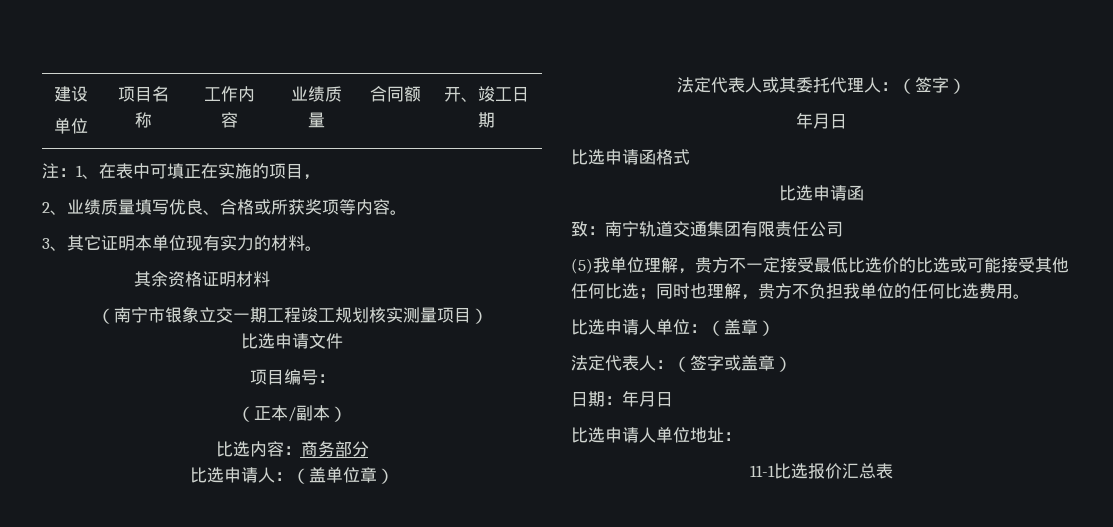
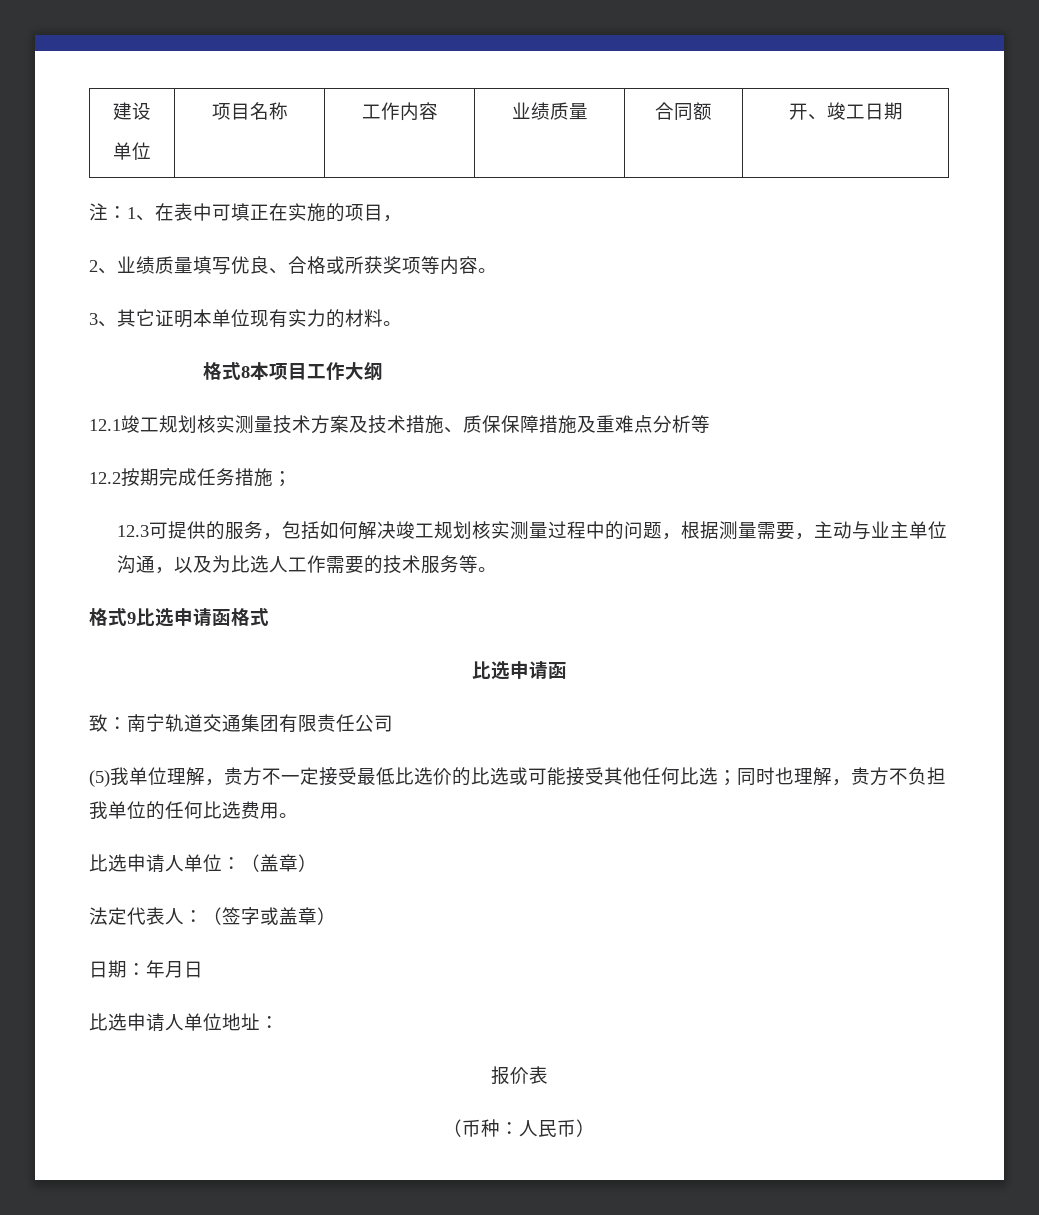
[134,271,271,287] [96,306,488,324] [241,333,343,349] [249,369,335,385] [237,405,347,422] [215,441,369,457] [190,467,394,484] [676,77,966,94] [795,112,847,129] 其余资格证明材料 // （南宁市银象立交一期工程竣工规划核实测量项目） // 比选申请文件 // 项目编号： // （正本/副本） // 比选内容：商务部分 // 比选申请人：（盖单位章） // 法定代表人或其委托代理人：（签字） // 年月日 // -> [202,361,383,381] [89,415,710,434] [89,468,292,487] [117,521,948,540] [117,555,498,574] [89,608,136,626] 格式8本项目工作大纲 // 12.1竣工规划核实测量技术方案及技术措施、质保保障措施及重难点分析等 // 12.2按期完成任务措施； // 12.3可提供的服务，包括如何解决竣工规划核实测量过程中的问题，根据测量需要，主动与业主单位沟通，以及为比选人工作需要的技术服务等。 // 格式9
[749,463,893,479] 11-1比选报价汇总表 -> [490,1066,548,1085] [443,1119,595,1138] 报价表 // （币种：人民币）

